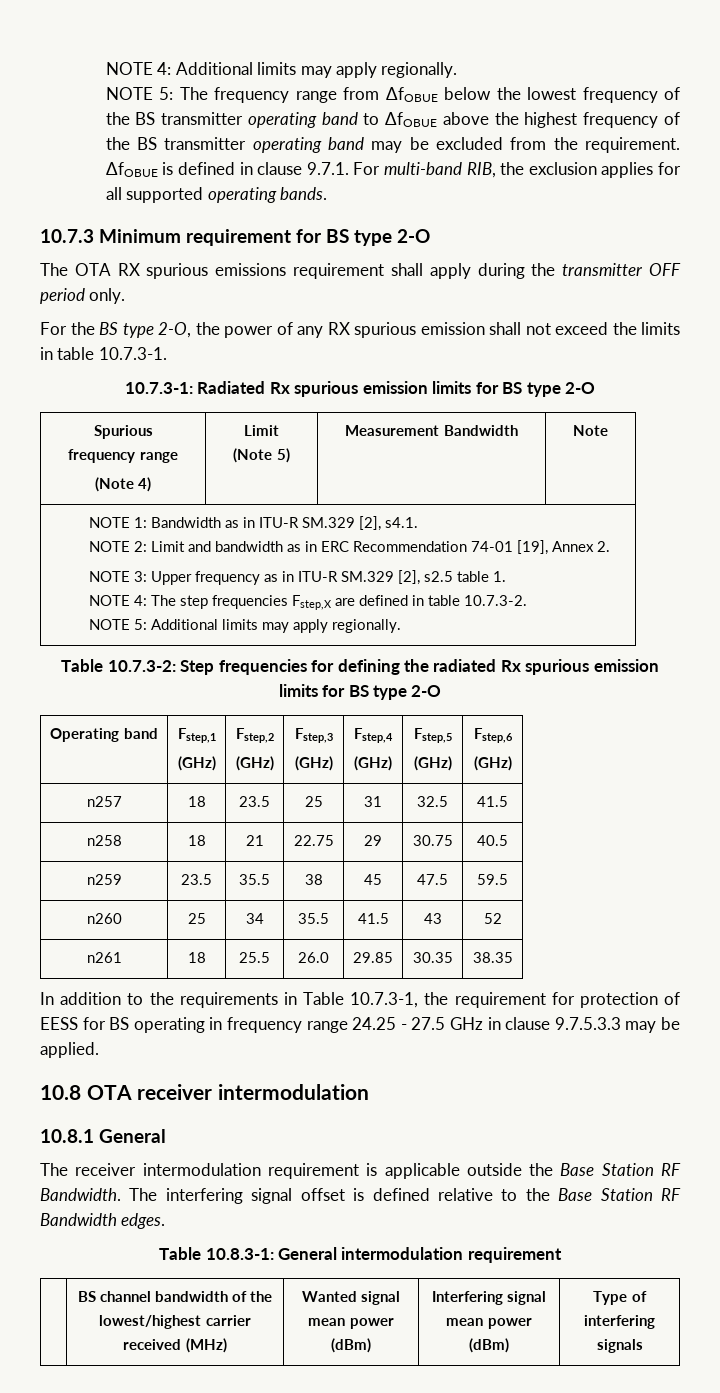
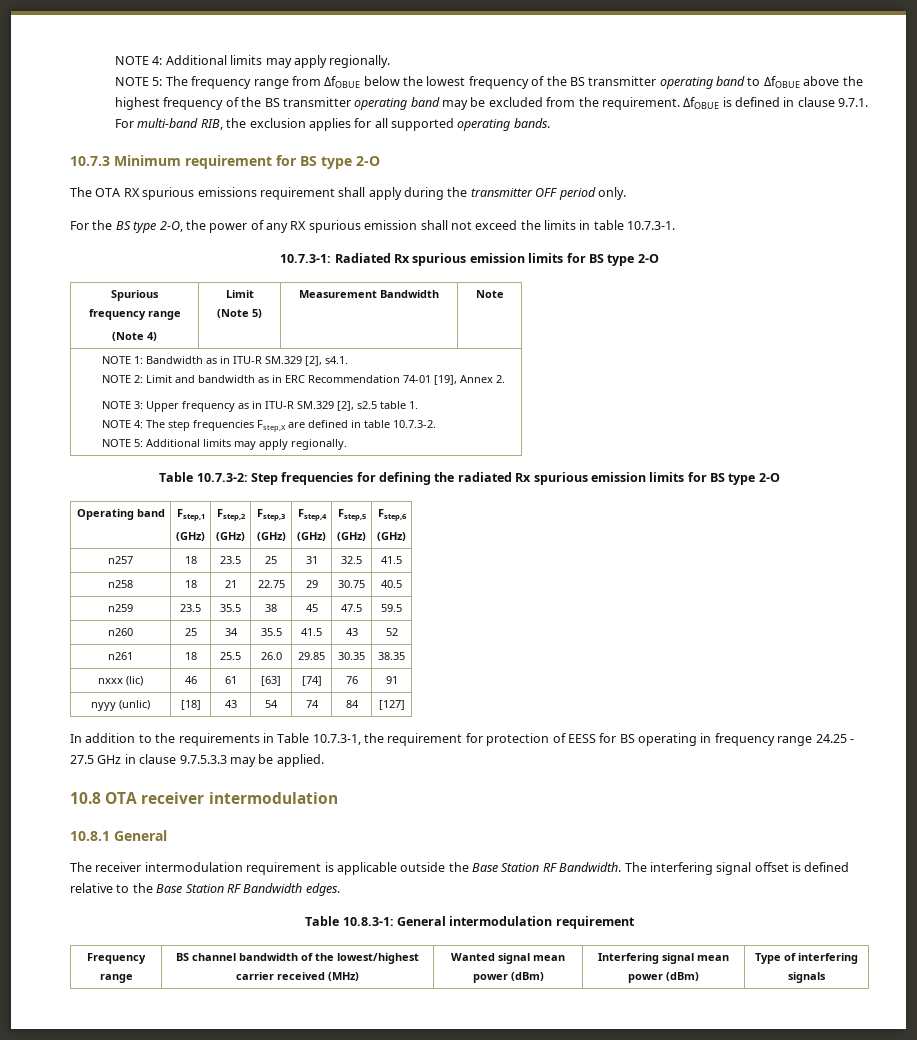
(513, 957) none -> [98,676,143,686] [184,676,197,684] [224,676,237,684] [261,676,281,686] [301,676,322,686] [345,676,358,684] [385,676,398,684] [91,700,150,711] [180,700,201,710] [224,700,237,708] [265,700,278,708] [305,700,319,708] [345,700,359,708] [378,700,405,710] // nxxx (lic) | 46 | 61 | [63] | [74] | 76 | 91 // nyyy (unlic) | [18] | 43 | 54 | 74 | 84 | [127]
(562, 1255) none -> [87,953,146,964] [99,974,133,983] Frequency range

